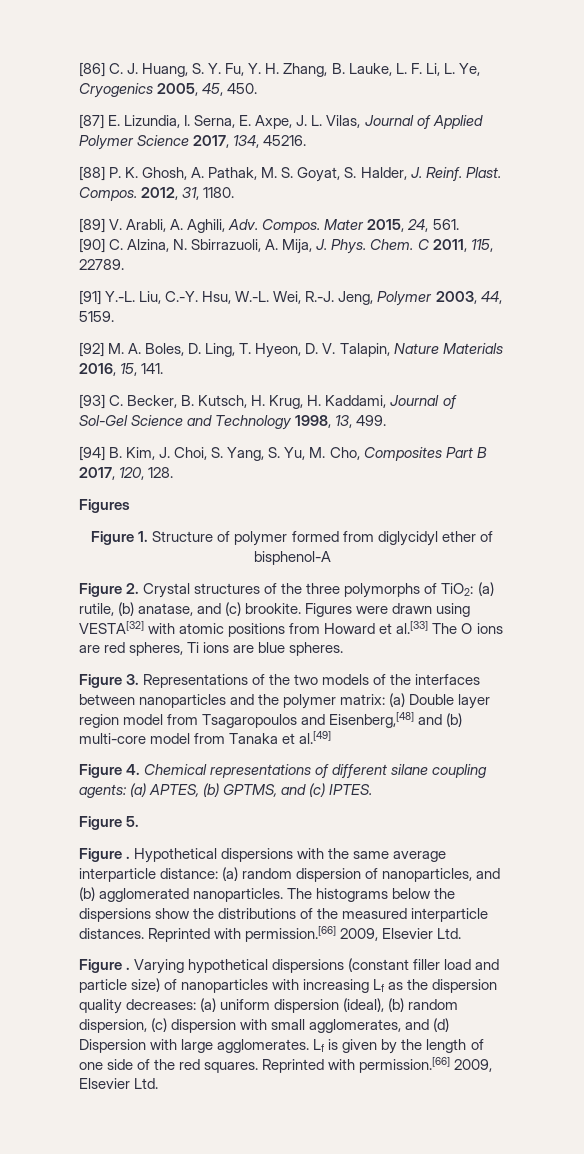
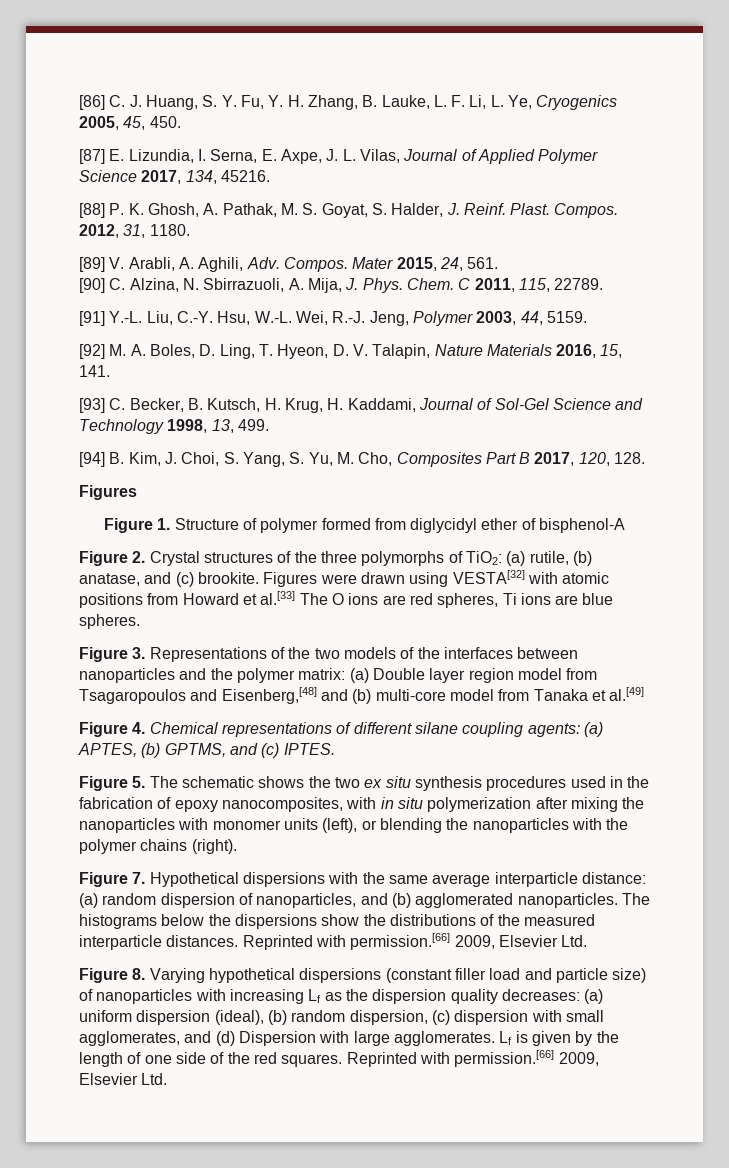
[79,848,131,862] // Figure . -> [149,776,650,791] [79,797,645,812] [79,818,629,833] [79,839,237,854] [79,872,146,887] The schematic shows the two ex situ synthesis procedures used in the fabrication of epoxy nanocomposites, with in situ polymerization after mixing the nanoparticles with monomer units (left), or blending the nanoparticles with the polymer chains (right). // Figure 7.
[126,967,131,970] . -> [132,968,146,980] 8.

